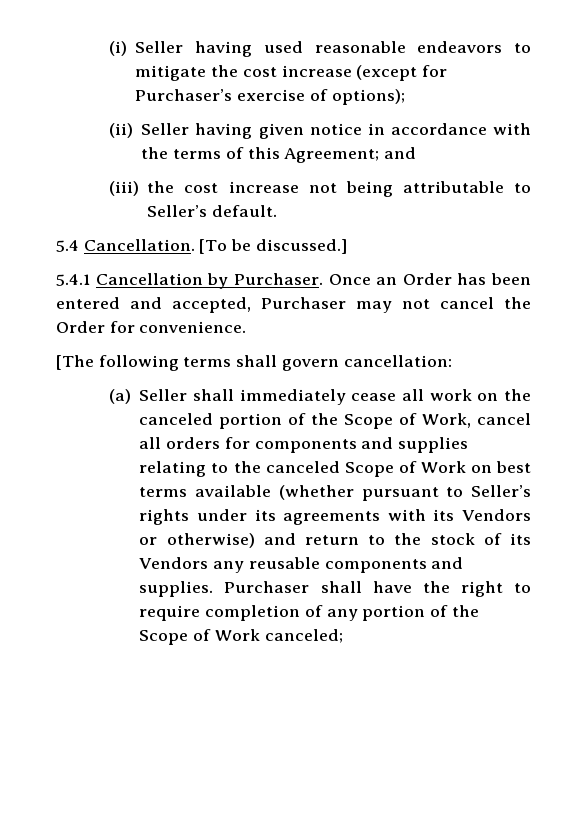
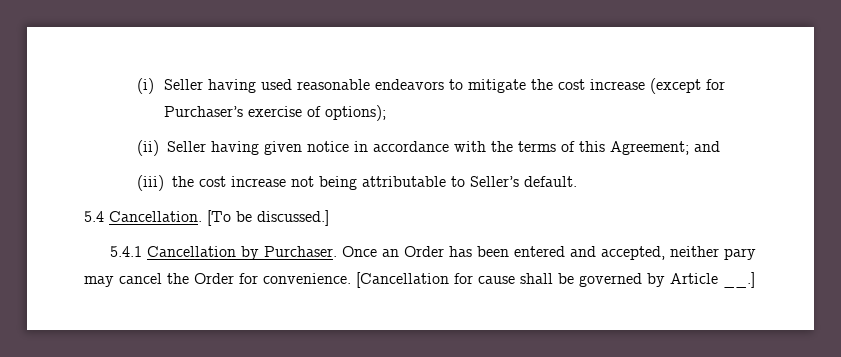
[261,297,430,313] Purchaser may not -> [670,246,757,260] [84,276,114,287] neither pary may
[56,355,452,371] [108,389,531,405] [139,413,532,429] [139,437,468,453] [139,461,531,477] [139,485,531,501] [139,509,532,525] [139,533,531,548] [139,557,464,573] [139,581,531,597] [139,605,479,621] [139,629,343,645] // [The following terms shall govern cancellation: // (a) Seller shall immediately cease all work on the canceled portion of the Scope of Work, cancel all orders for components and supplies relating to the canceled Scope of Work on best terms available (whether pursuant to Seller’s rights under its agreements with its Vendors or otherwise) and return to the stock of its Vendors any reusable components and supplies. Purchaser shall have the right to require completion of any portion of the Scope of Work canceled; -> [356,272,755,288] [Cancellation for cause shall be governed by Article __.]

